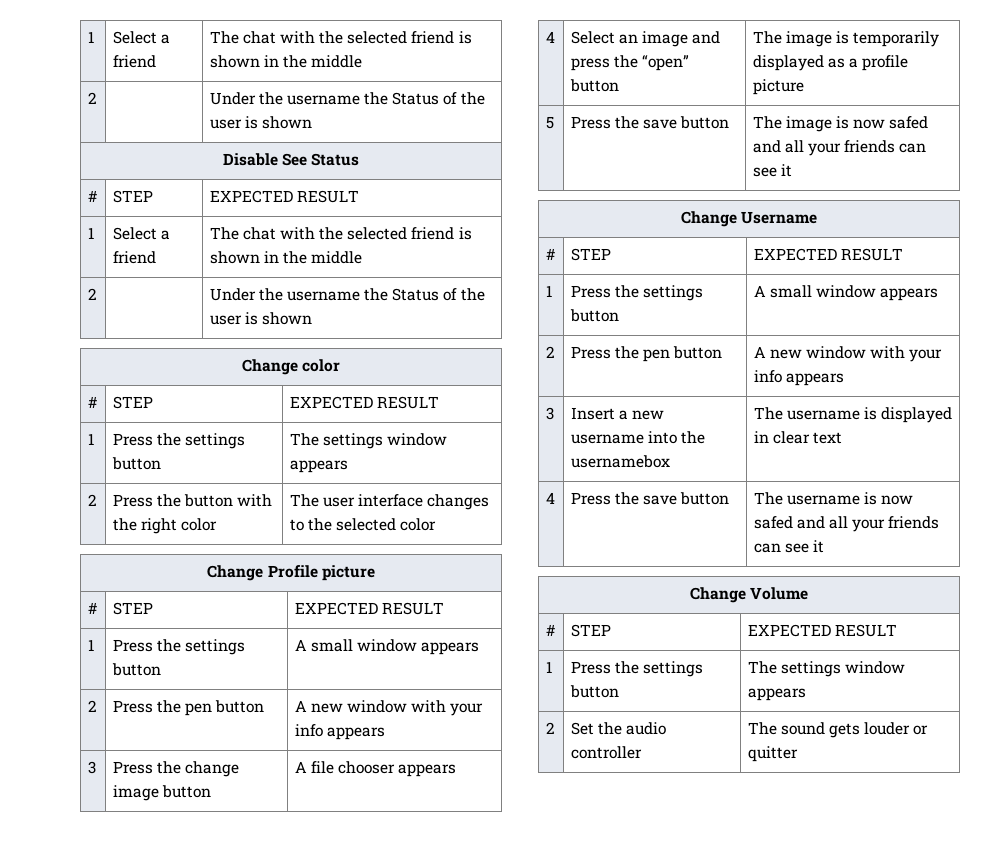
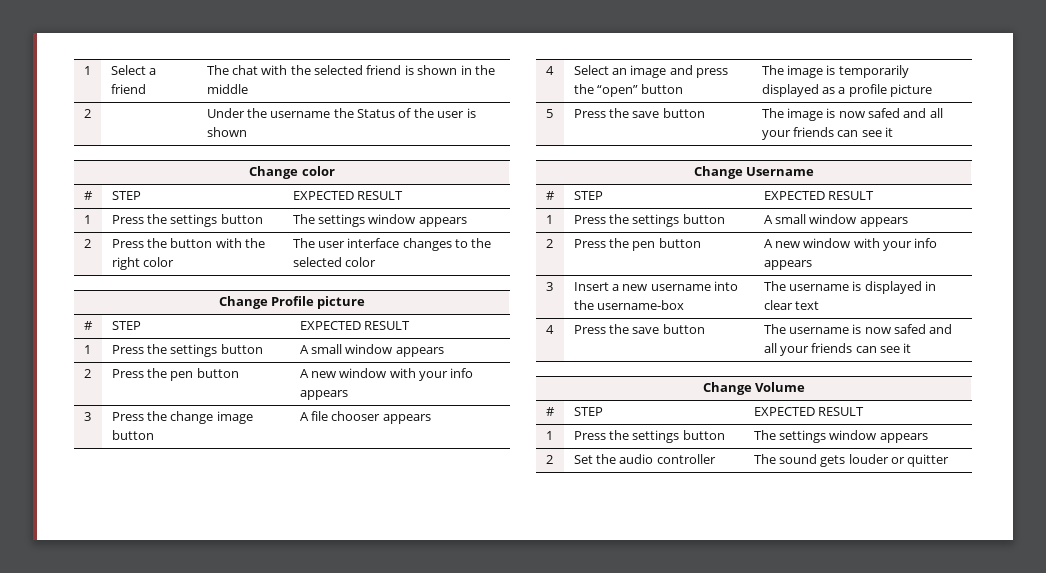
[222,153,360,166] [87,190,97,202] [112,190,153,203] [209,190,359,203] [87,227,94,239] [112,227,170,240] [112,251,156,264] [209,227,472,240] [209,251,363,264] [87,288,97,300] [209,288,485,301] [209,312,312,325] // Disable See Status // # | STEP | EXPECTED RESULT // 1 | Select a friend | The chat with the selected friend is shown in the middle // 2 | | Under the username the Status of the user is shown -> (247, 132) none
[570,455,670,468] usernamebox -> [596,300,684,310] username-box

